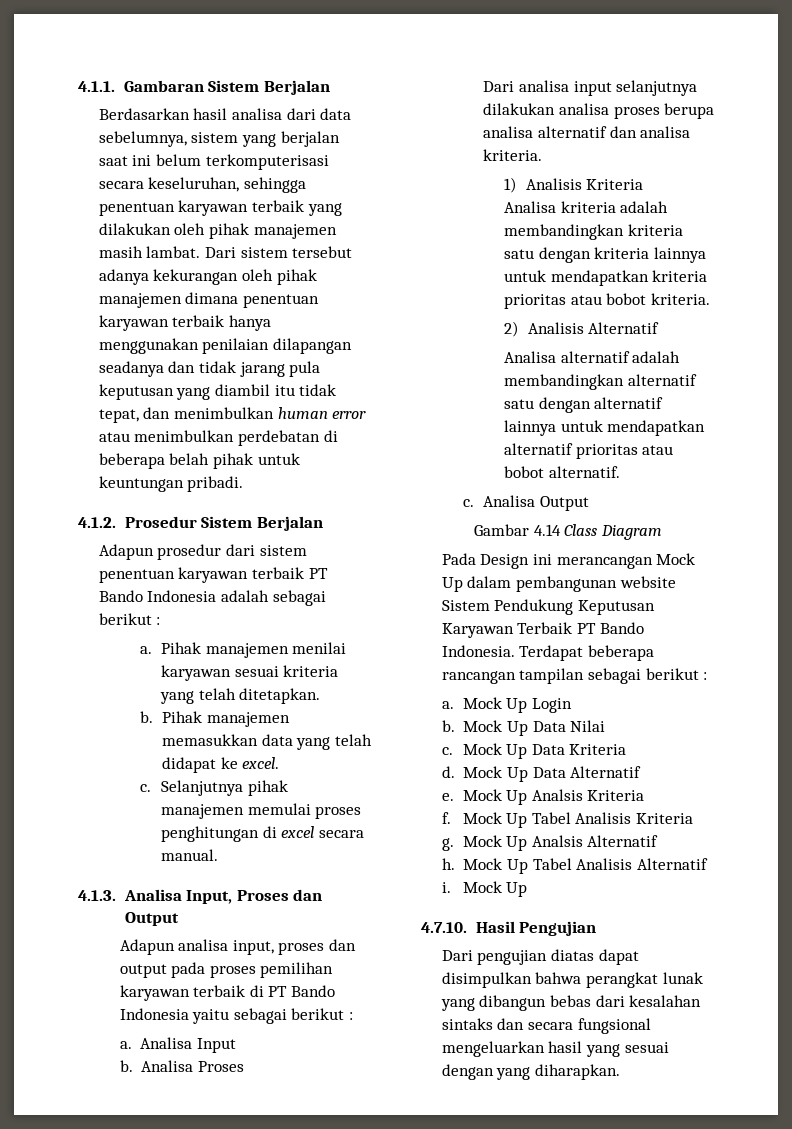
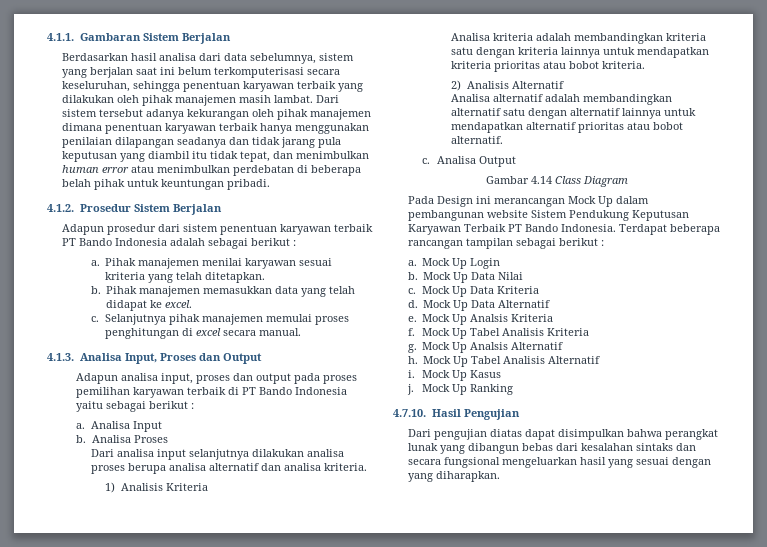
(528, 889) none -> [470,370,502,378] [406,384,514,395] Kasus // j. Mock Up Ranking

